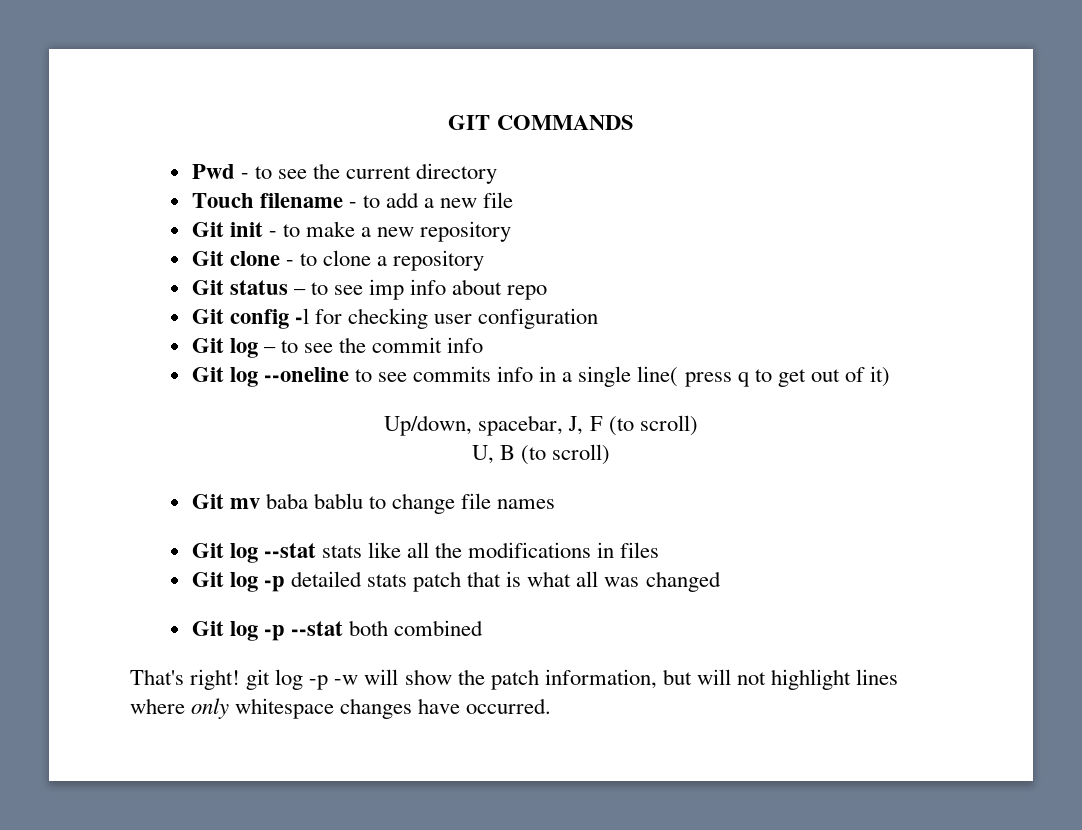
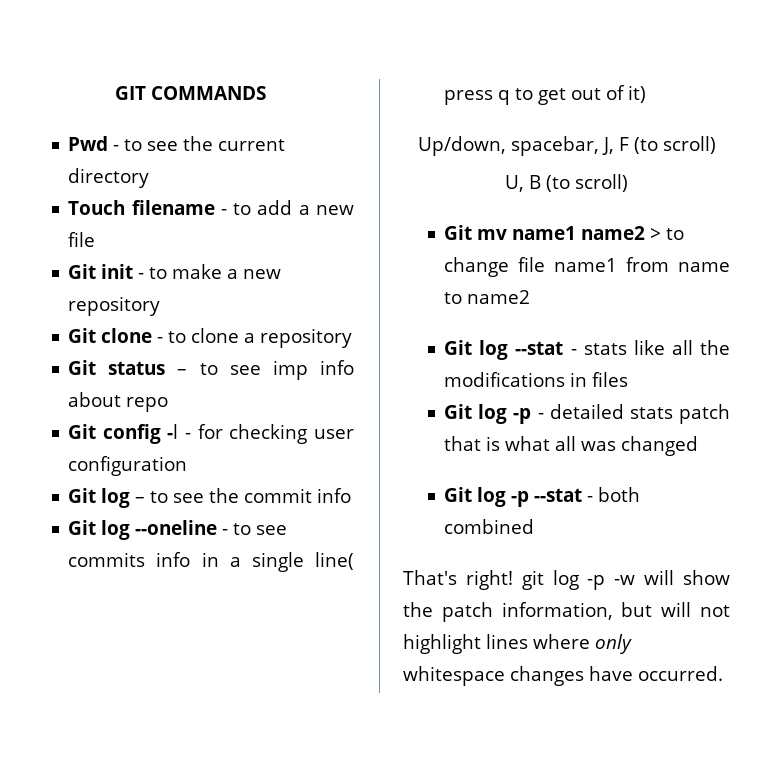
(309, 316) none -> [185,433,192,439] -
(349, 374) none -> [222,529,229,535] -
[265,493,556,514] baba bablu to change file names -> [512,226,685,240] [444,257,730,277] [444,290,531,304] name1 name2 > to change file name1 from name to name2
(316, 550) none -> [570,349,577,355] -
(285, 584) none -> [537,413,544,419] -
(343, 628) none -> [587,496,594,502] -

